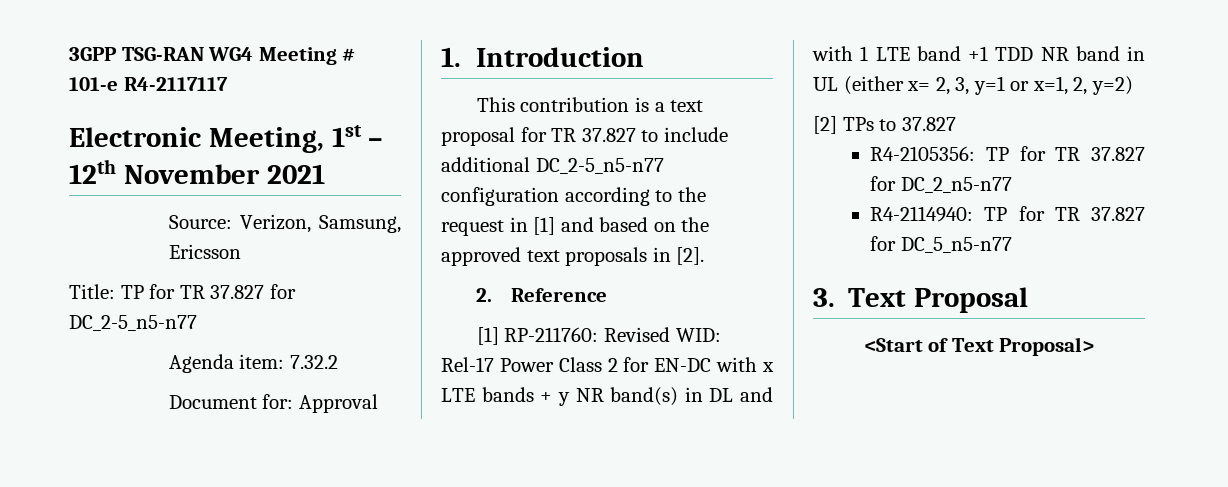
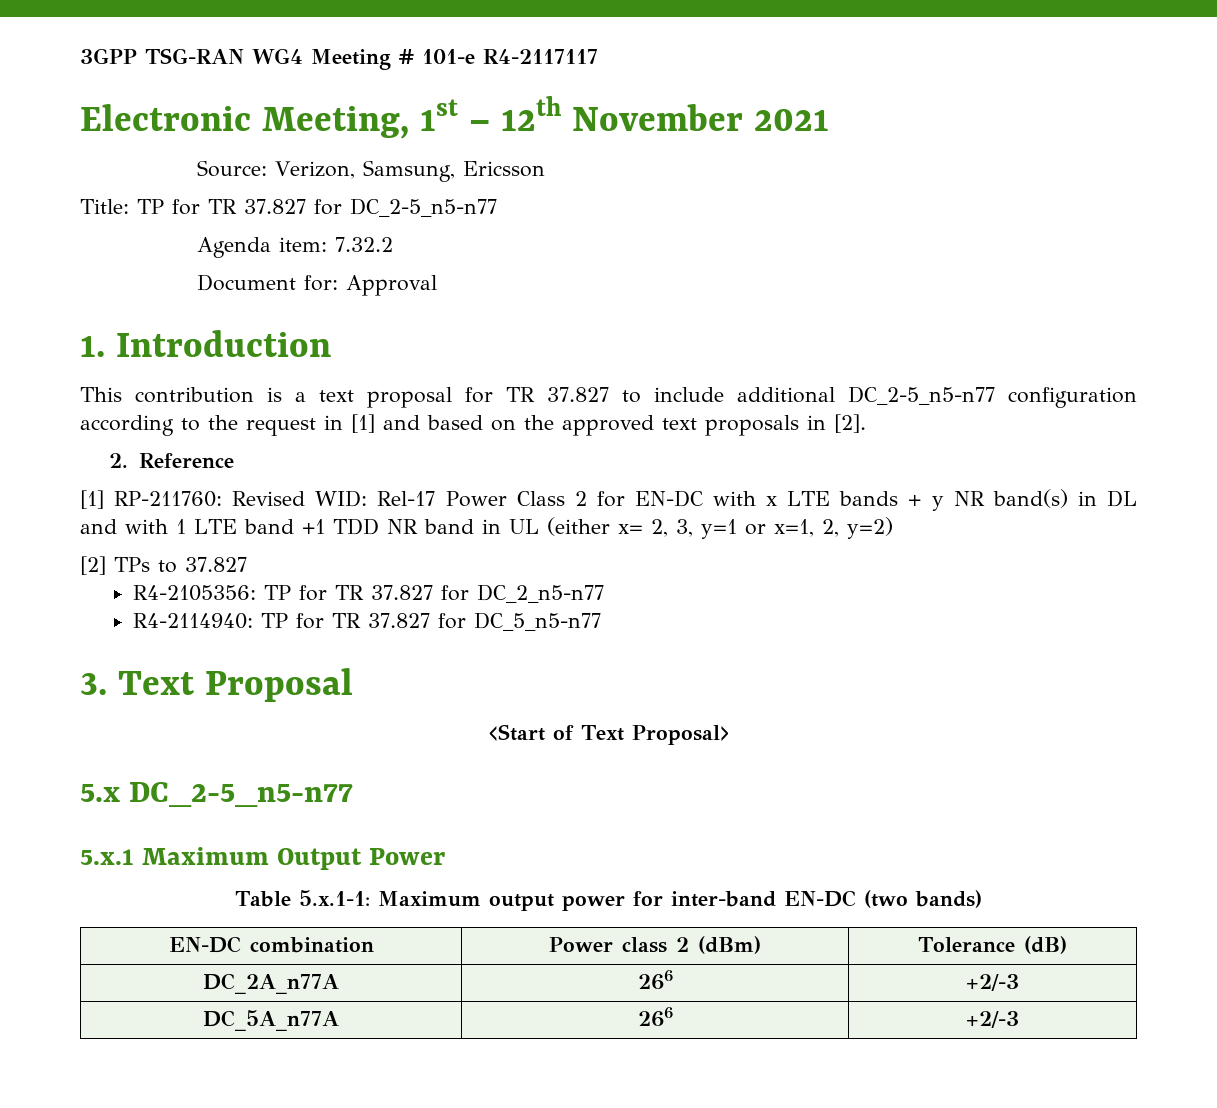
(1095, 346) none -> [80,782,354,807] [80,847,446,870] [235,890,982,911] [168,936,374,953] [549,936,761,954] [918,936,1067,954] [203,973,339,994] [637,970,673,990] [966,974,1019,991] [203,1010,339,1031] [637,1007,673,1027] [966,1011,1019,1028] // 5.x DC_2-5_n5-n77 // 5.x.1 Maximum Output Power // Table 5.x.1-1: Maximum output power for inter-band EN-DC (two bands) // EN-DC combination | Power class 2 (dBm) | Tolerance (dB) // DC_2A_n77A | 266 | +2/-3 // DC_5A_n77A | 266 | +2/-3

